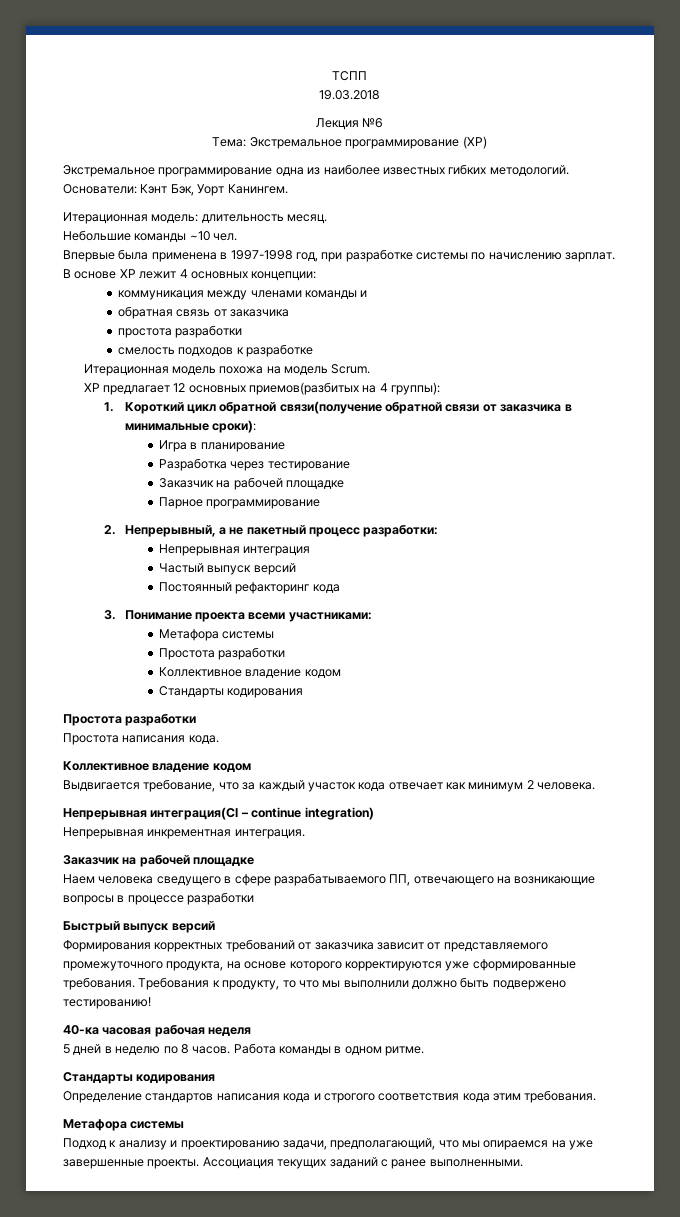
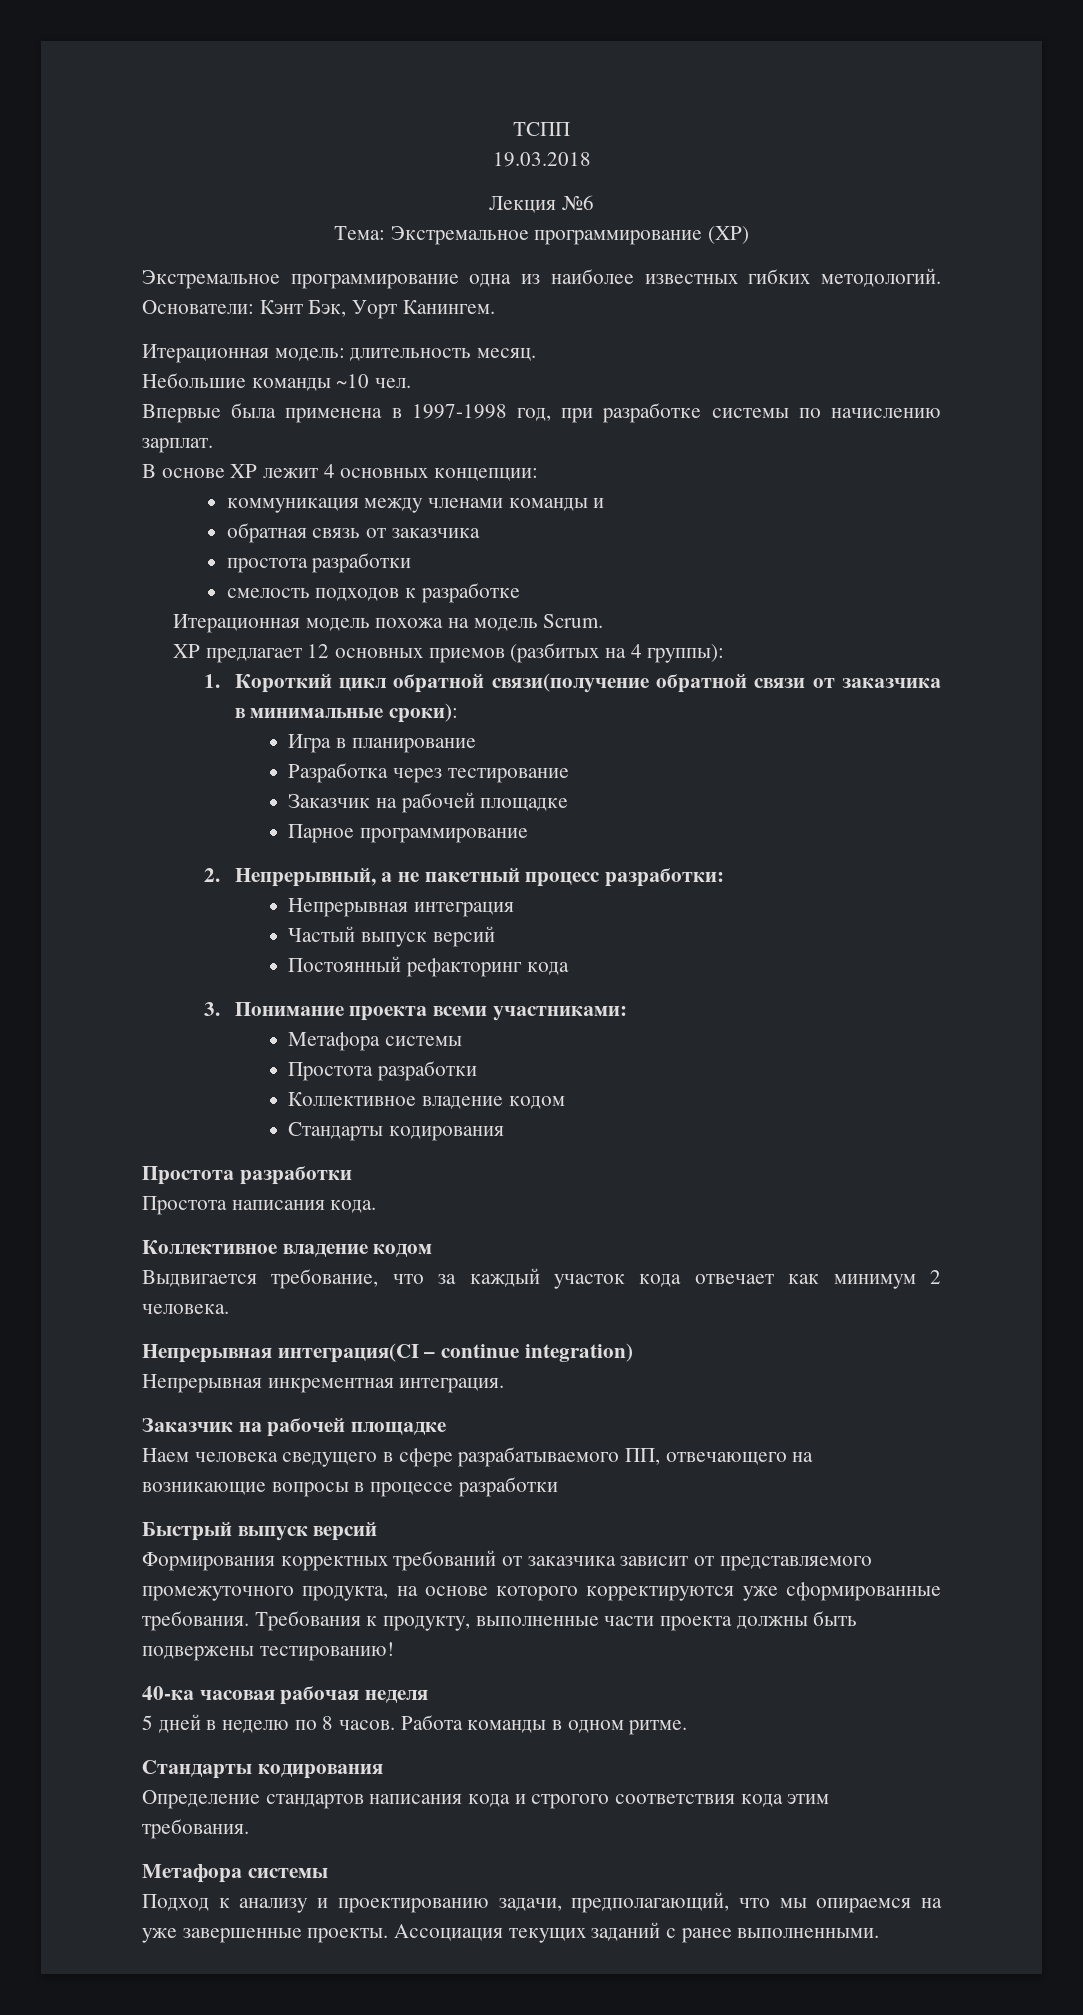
[249,382,360,395] приемов(разбитых -> [428,643,600,663] приемов (разбитых
[282,977,566,990] то что мы выполнили должно быть подвержено -> [475,1611,858,1631] [142,1646,254,1661] выполненные части проекта должны быть подвержены

